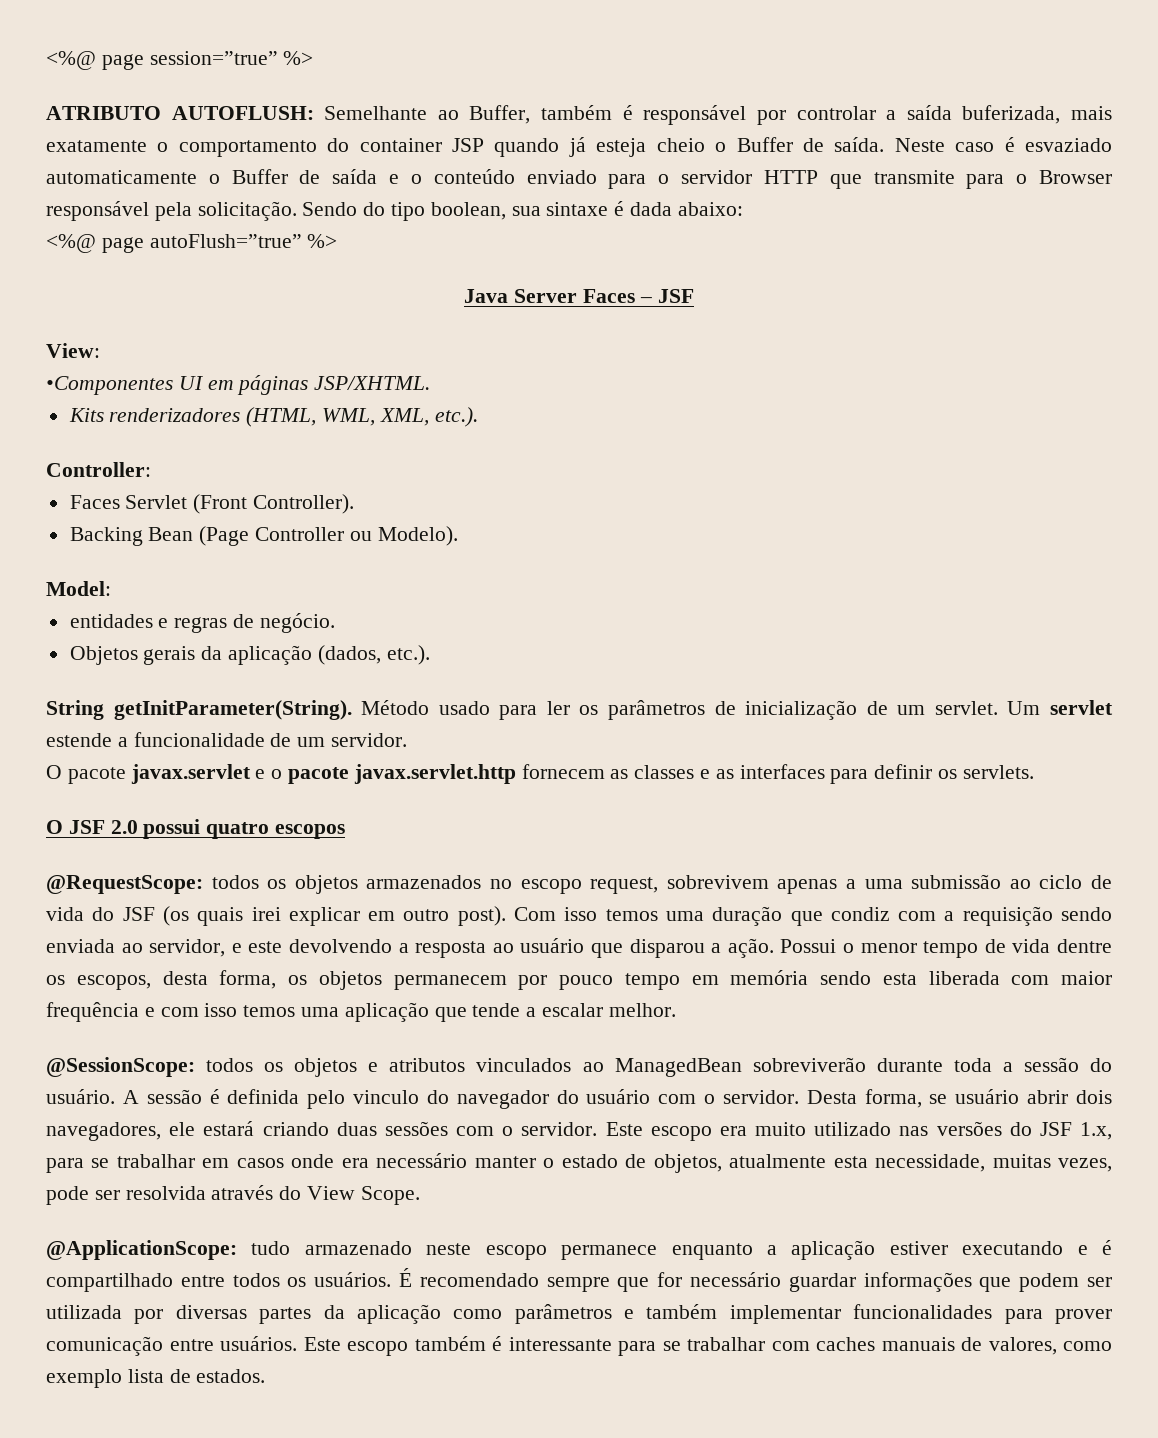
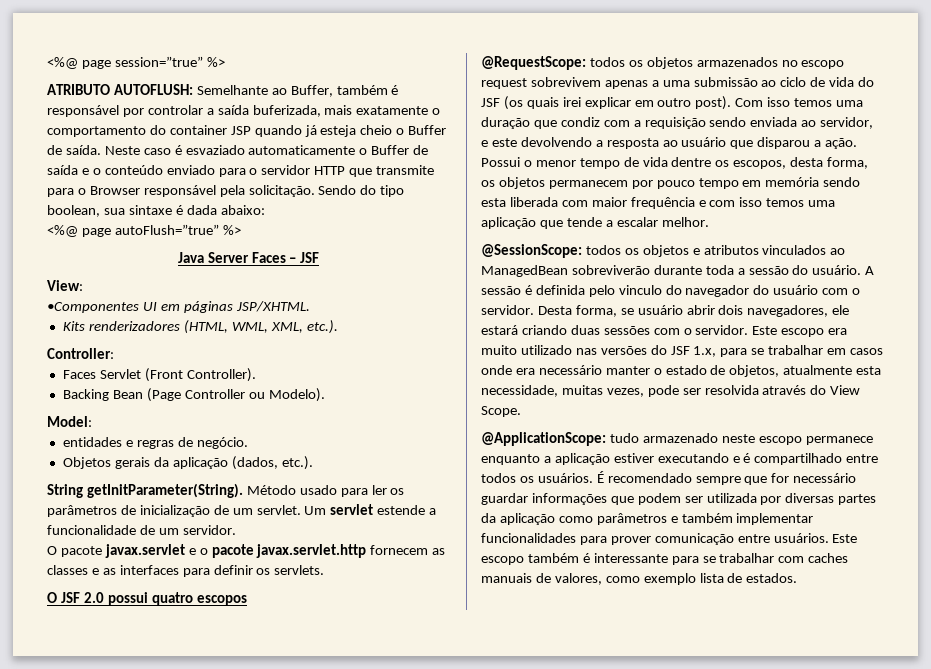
[590,877,659,894] request, -> [481,78,527,89] request

